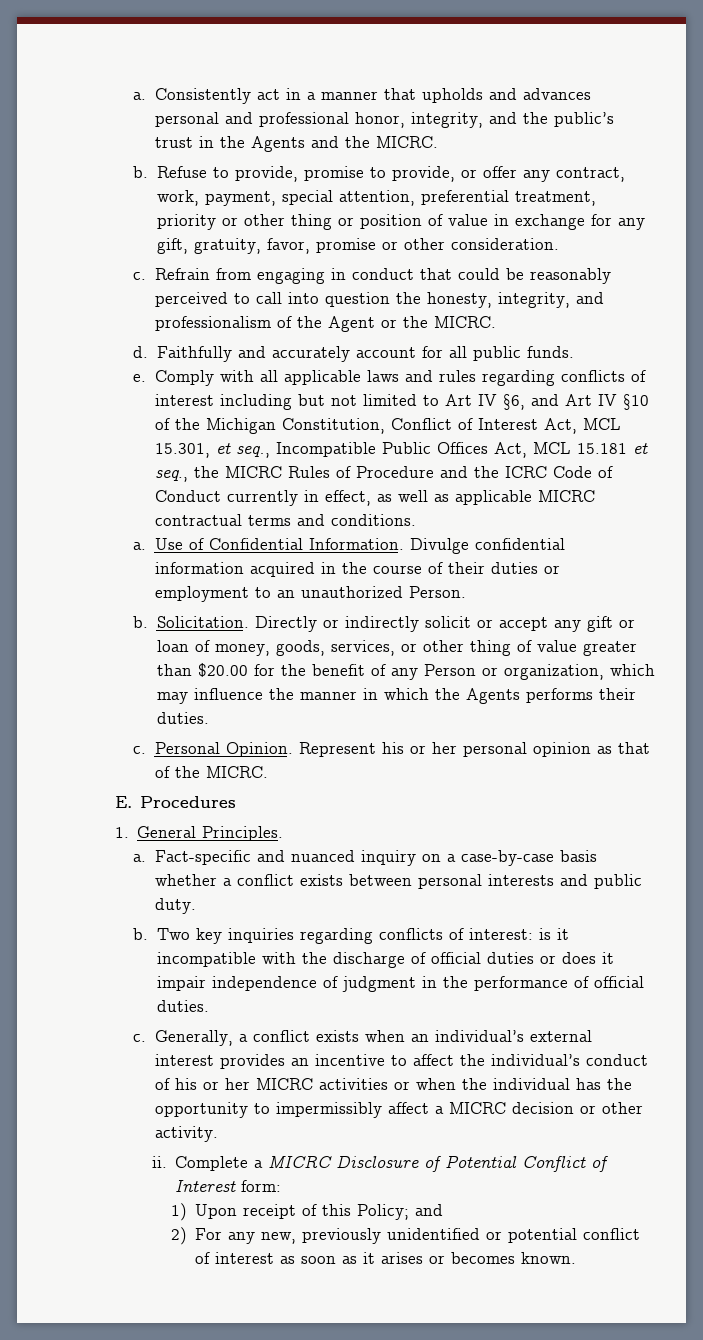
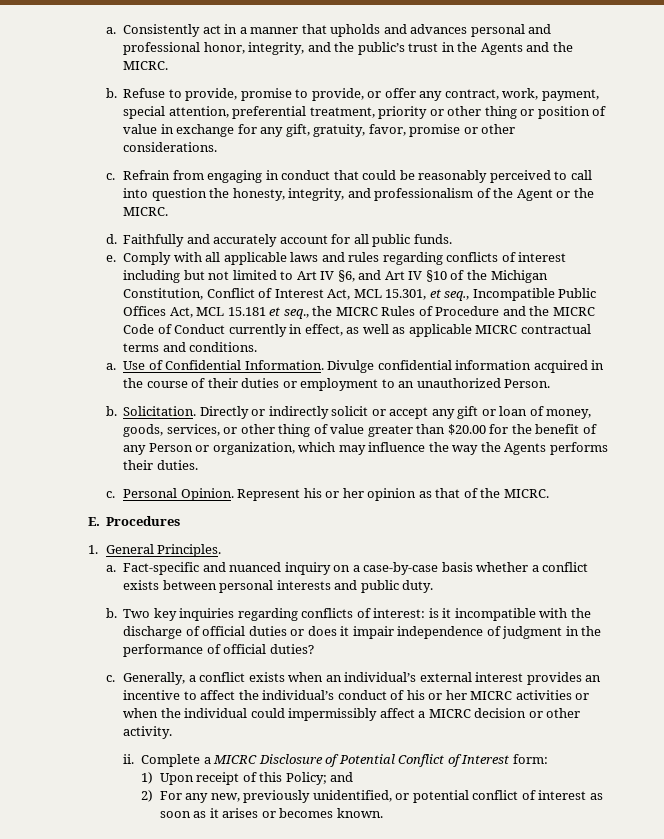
[450,238,559,250] consideration. -> [123,142,218,152] considerations.
[504,466,547,478] ICRC -> [552,307,595,316] MICRC
[299,688,429,700] manner in which -> [452,445,479,455] way
[462,742,527,757] personal -> (364, 493) none
[156,1000,209,1012] duties. -> [269,644,314,654] duties?
[575,1078,632,1090] [154,1102,270,1118] has the opportunity to -> [250,708,285,718] could
[386,1228,480,1240] unidentified -> [312,790,392,802] unidentified,

